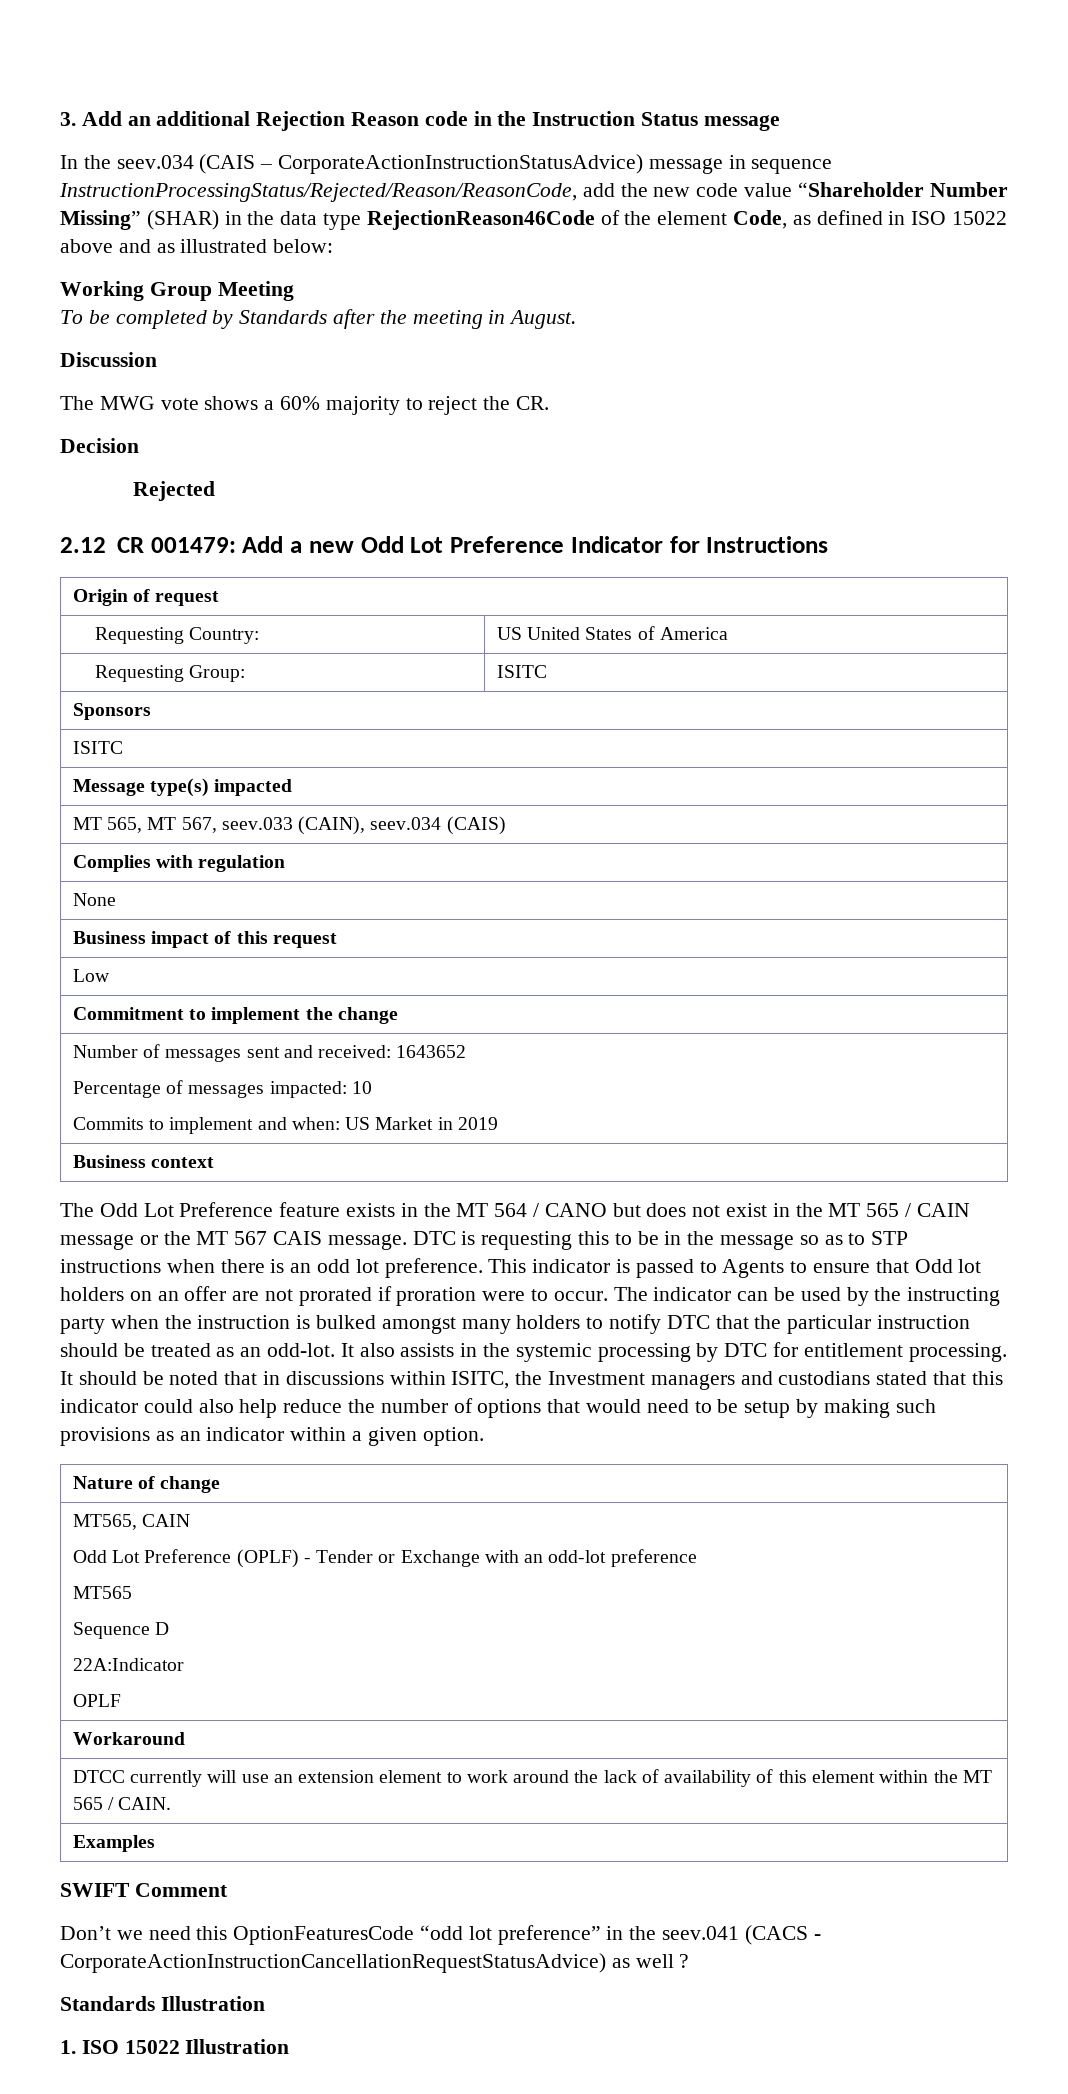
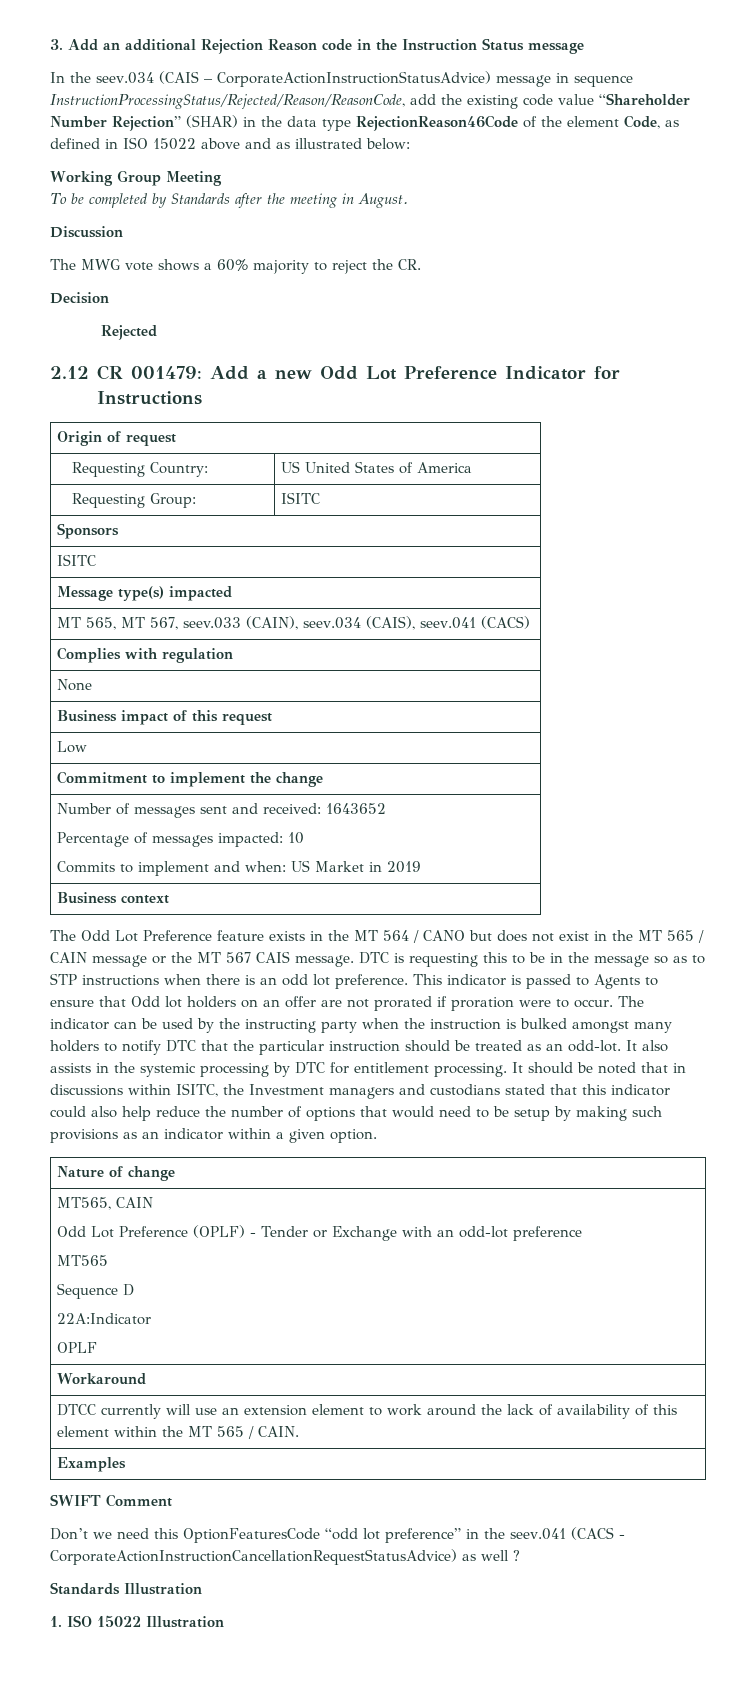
[653,187,691,197] new -> [467,95,518,109] existing
[60,210,141,230] Missing” -> [112,116,181,131] Rejection”
[446,816,506,835] (CAIS) -> [366,616,531,630] (CAIS), seev.041 (CACS)

